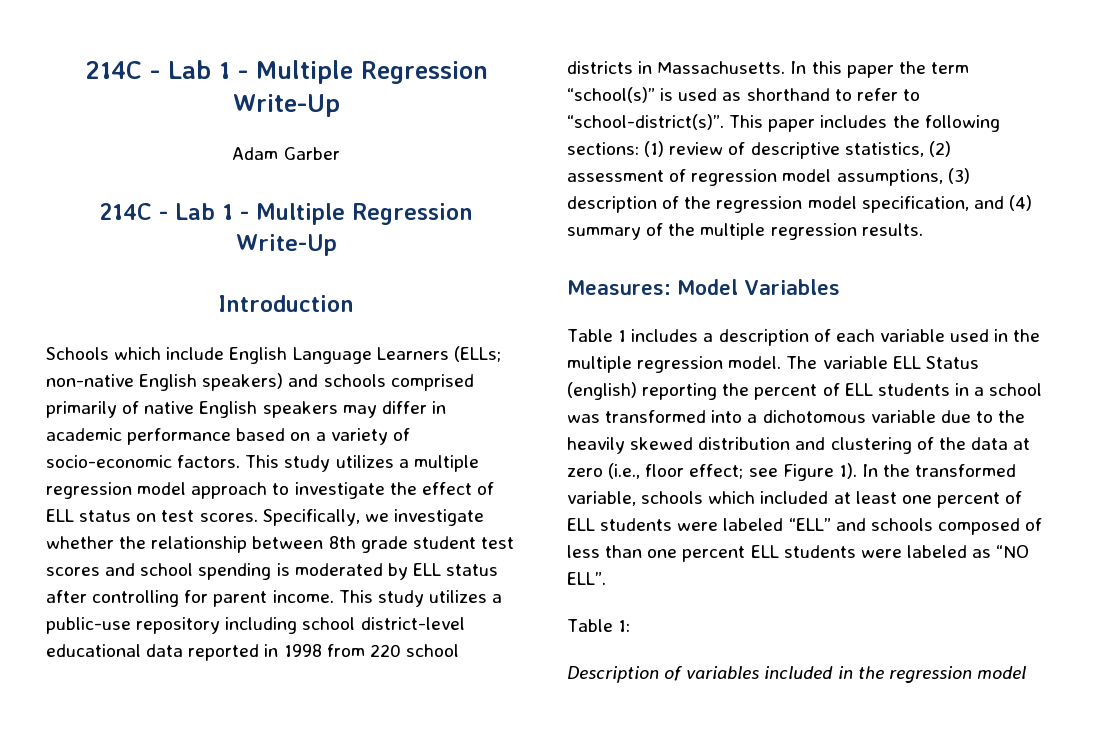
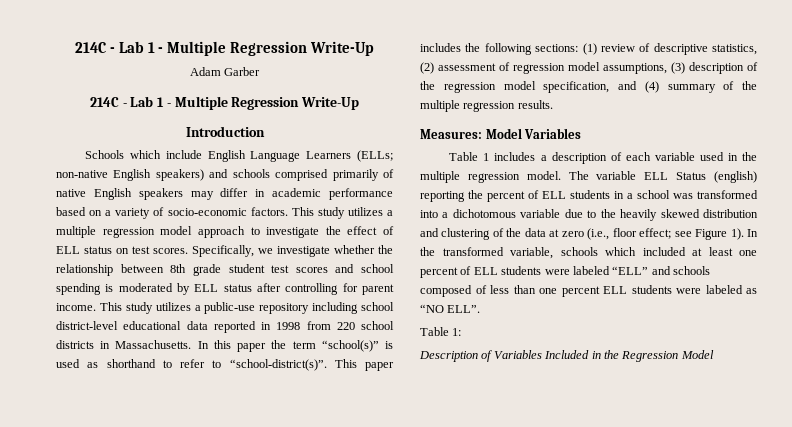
[686,666,1026,683] variables included in the regression model -> [493,350,714,362] Variables Included in the Regression Model

